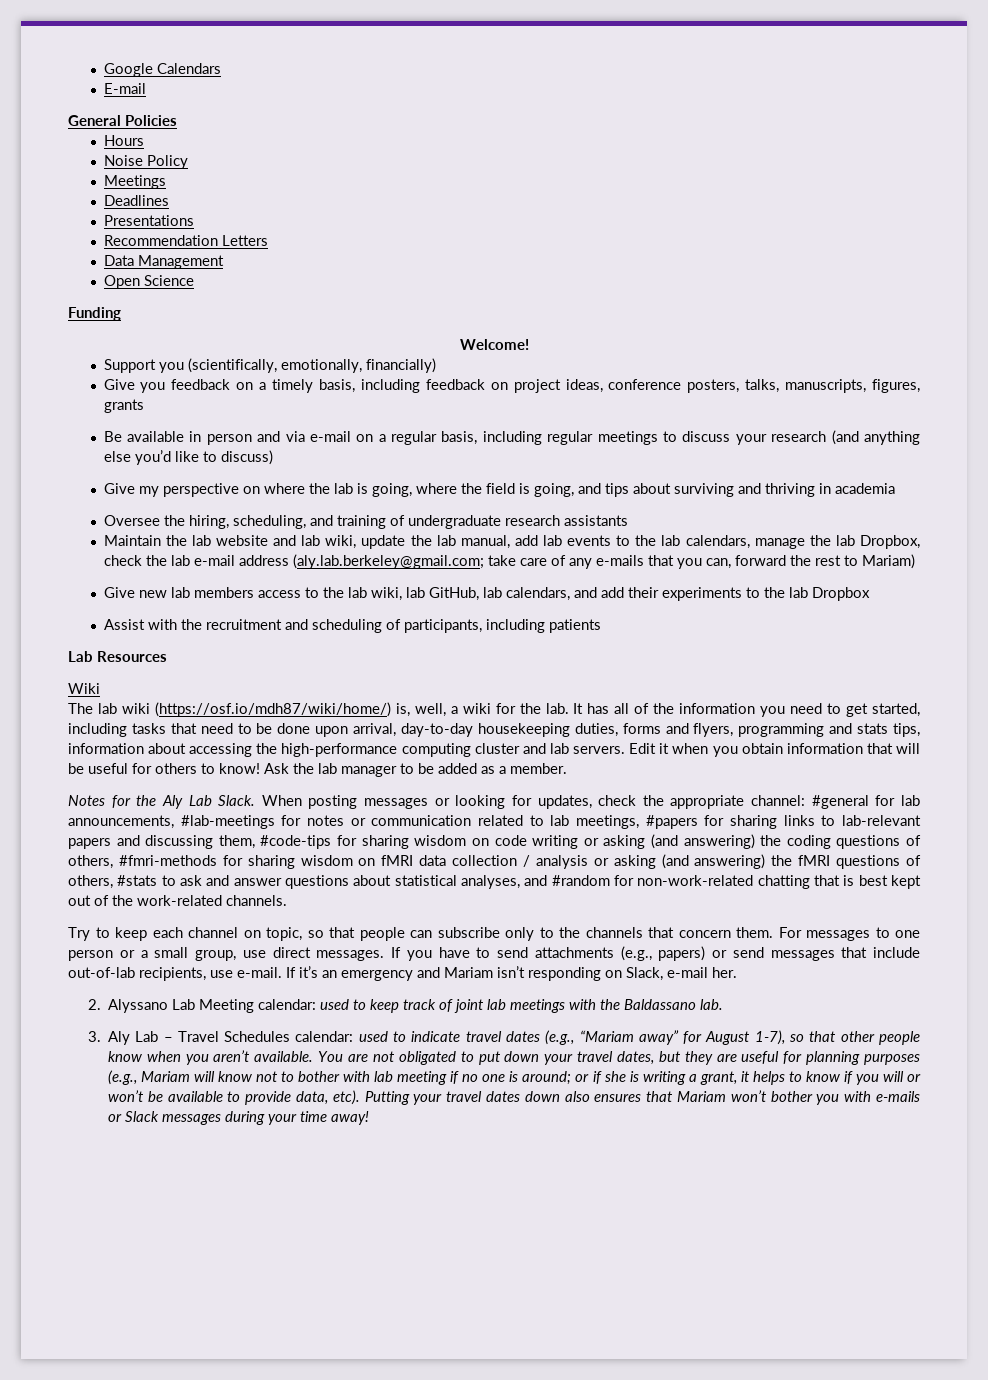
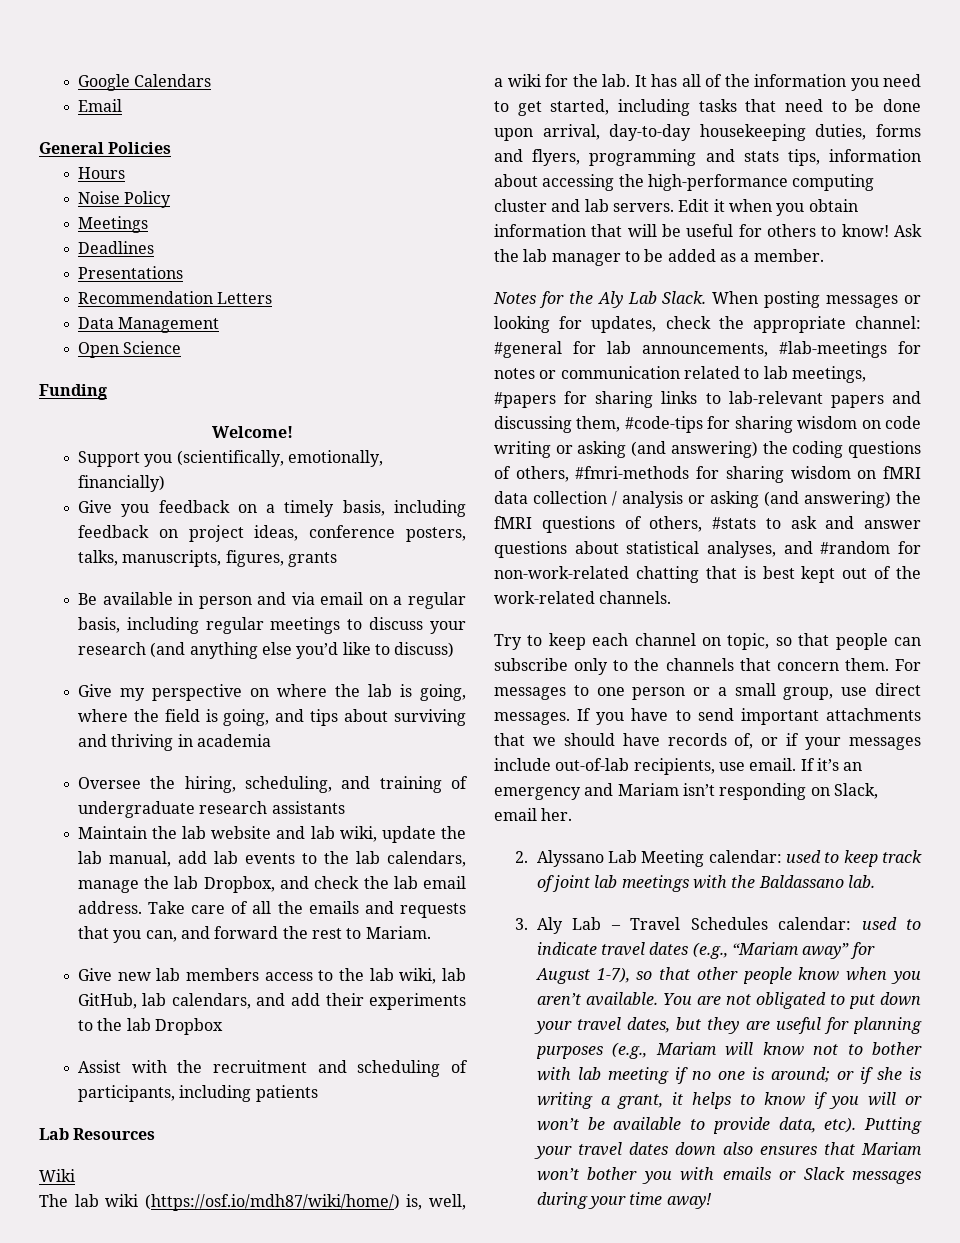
[103,83,146,94] E-mail -> [77,99,122,112] Email
[309,431,351,442] e-mail -> [320,592,364,605] email
(920, 542) none -> [279,876,309,889] and
[193,554,644,569] e-mail address (aly.lab.berkeley@gmail.com; take care of any e-mails -> [423,876,466,889] [77,901,467,918] email address. Take care of all the emails and requests
(731, 563) none -> [180,926,210,939] and
[861,554,915,569] Mariam) -> [365,926,431,939] Mariam.
[534,946,868,961] attachments (e.g., papers) or send messages that -> [740,708,921,725] [494,733,922,750] important attachments that we should have records of, or if your messages
[237,967,282,978] e-mail. -> [749,758,797,771] email.
[667,967,708,978] e-mail -> [494,808,537,821] email
[876,1091,920,1102] e-mails -> [722,1167,771,1180] emails

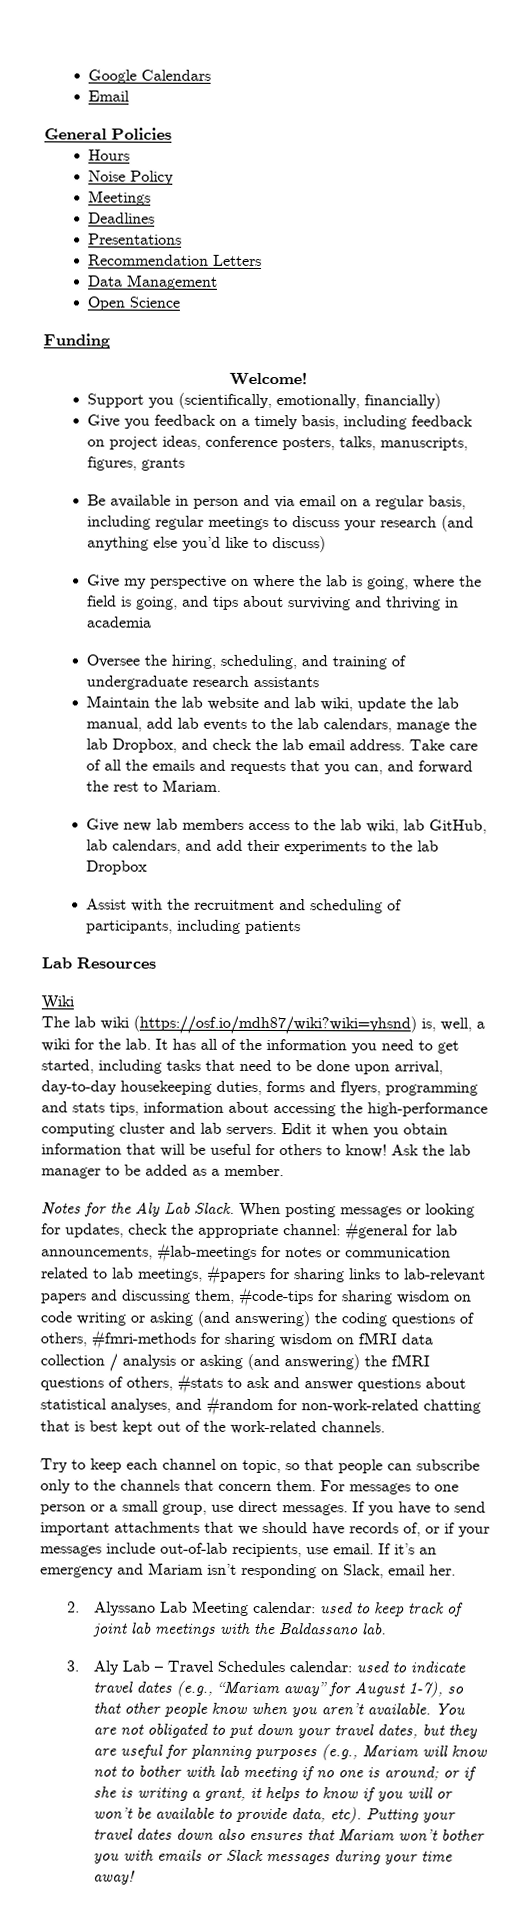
[144,1194,400,1211] (https://osf.io/mdh87/wiki/home/) -> [133,1015,417,1035] (https://osf.io/mdh87/wiki?wiki=yhsnd)

